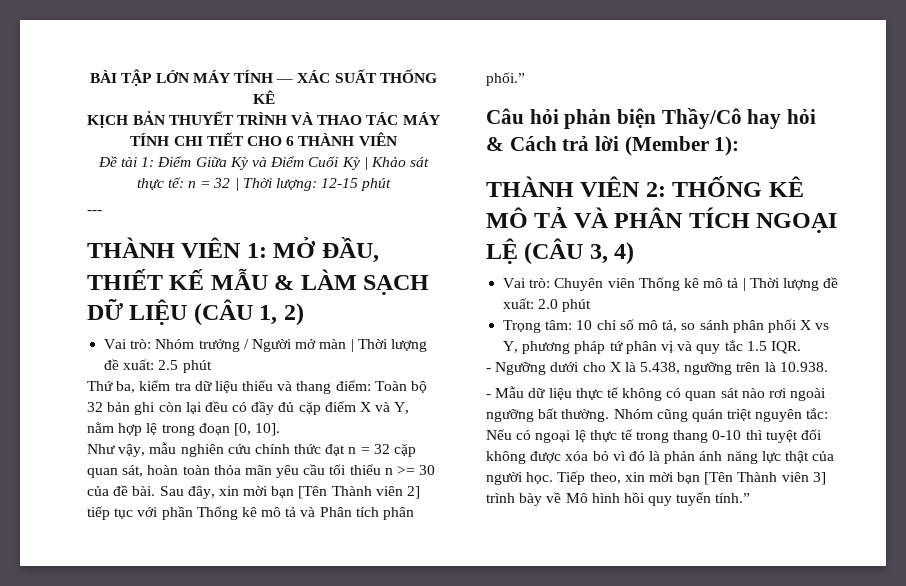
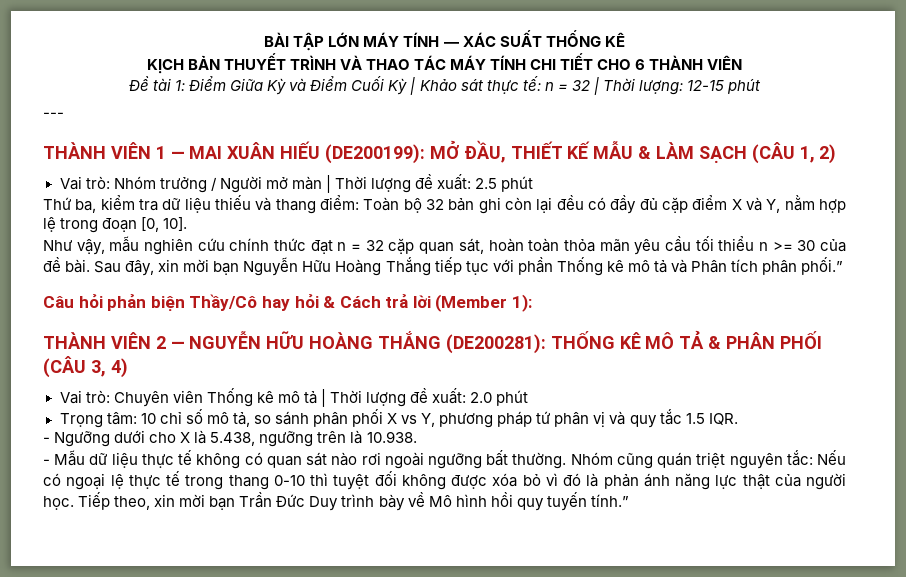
[246,243,267,258] 1: -> [155,141,426,164] 1 — MAI XUÂN HIẾU (DE200199):
[87,299,188,325] DỮ LIỆU -> (747, 154) none
[298,486,421,499] [Tên Thành viên 2] -> [243,257,431,276] Nguyễn Hữu Hoàng Thắng
[645,176,804,197] [486,207,838,233] [486,238,518,264] 2: THỐNG KÊ MÔ TẢ VÀ PHÂN TÍCH NGOẠI LỆ -> [155,330,822,354] 2 — NGUYỄN HỮU HOÀNG THẮNG (DE200281): THỐNG KÊ MÔ TẢ & PHÂN PHỐI
[704,472,826,485] [Tên Thành viên 3] -> [239,492,339,511] Trần Đức Duy

